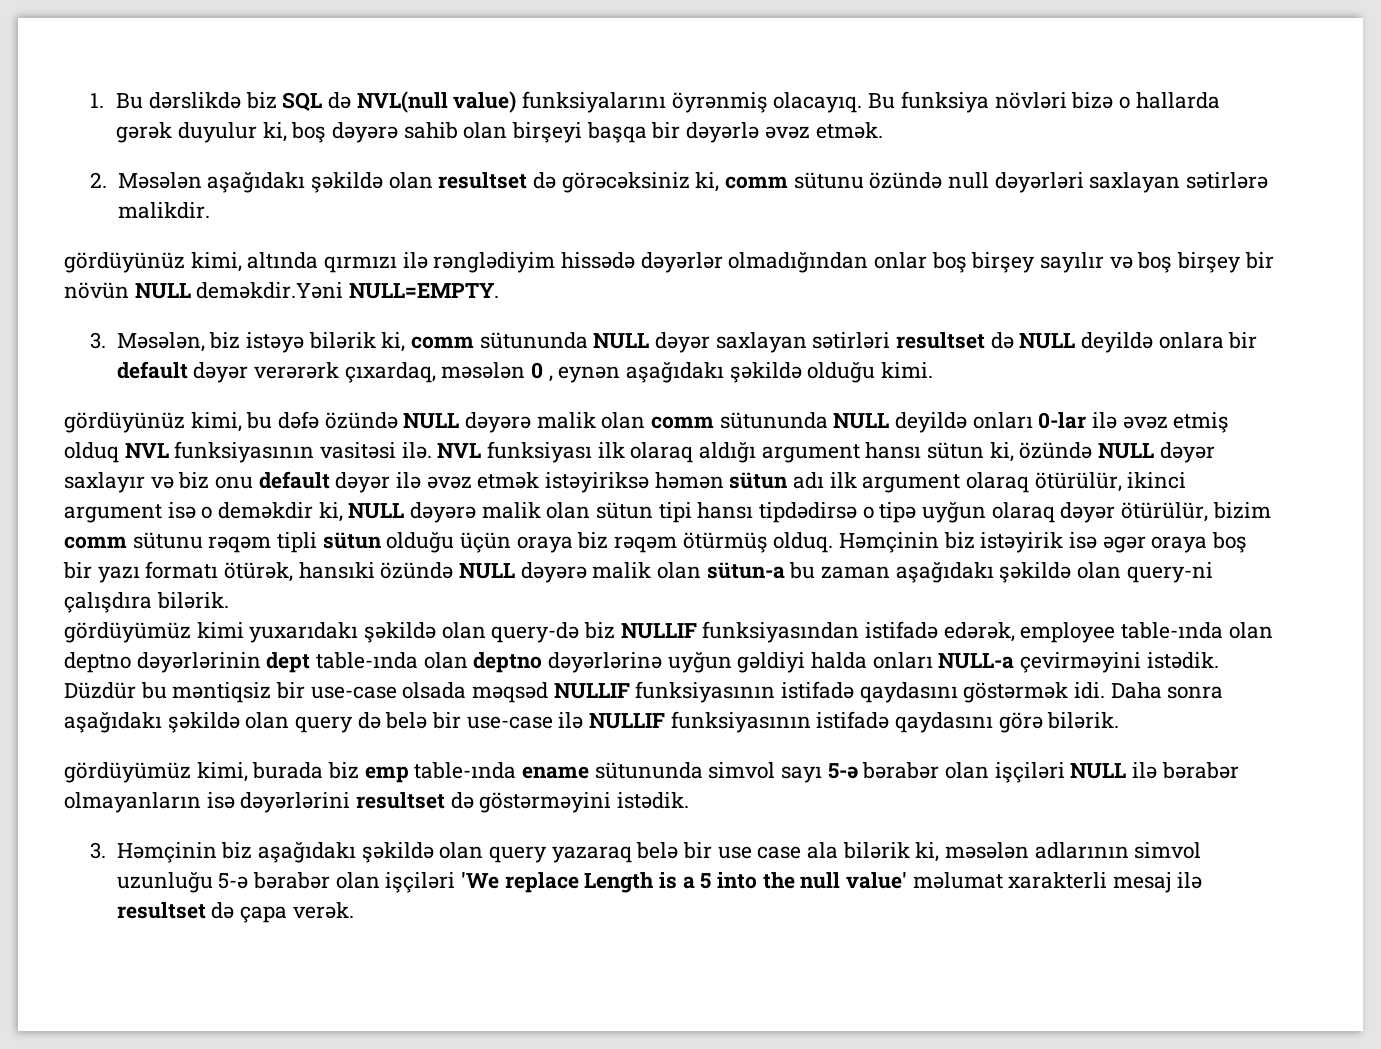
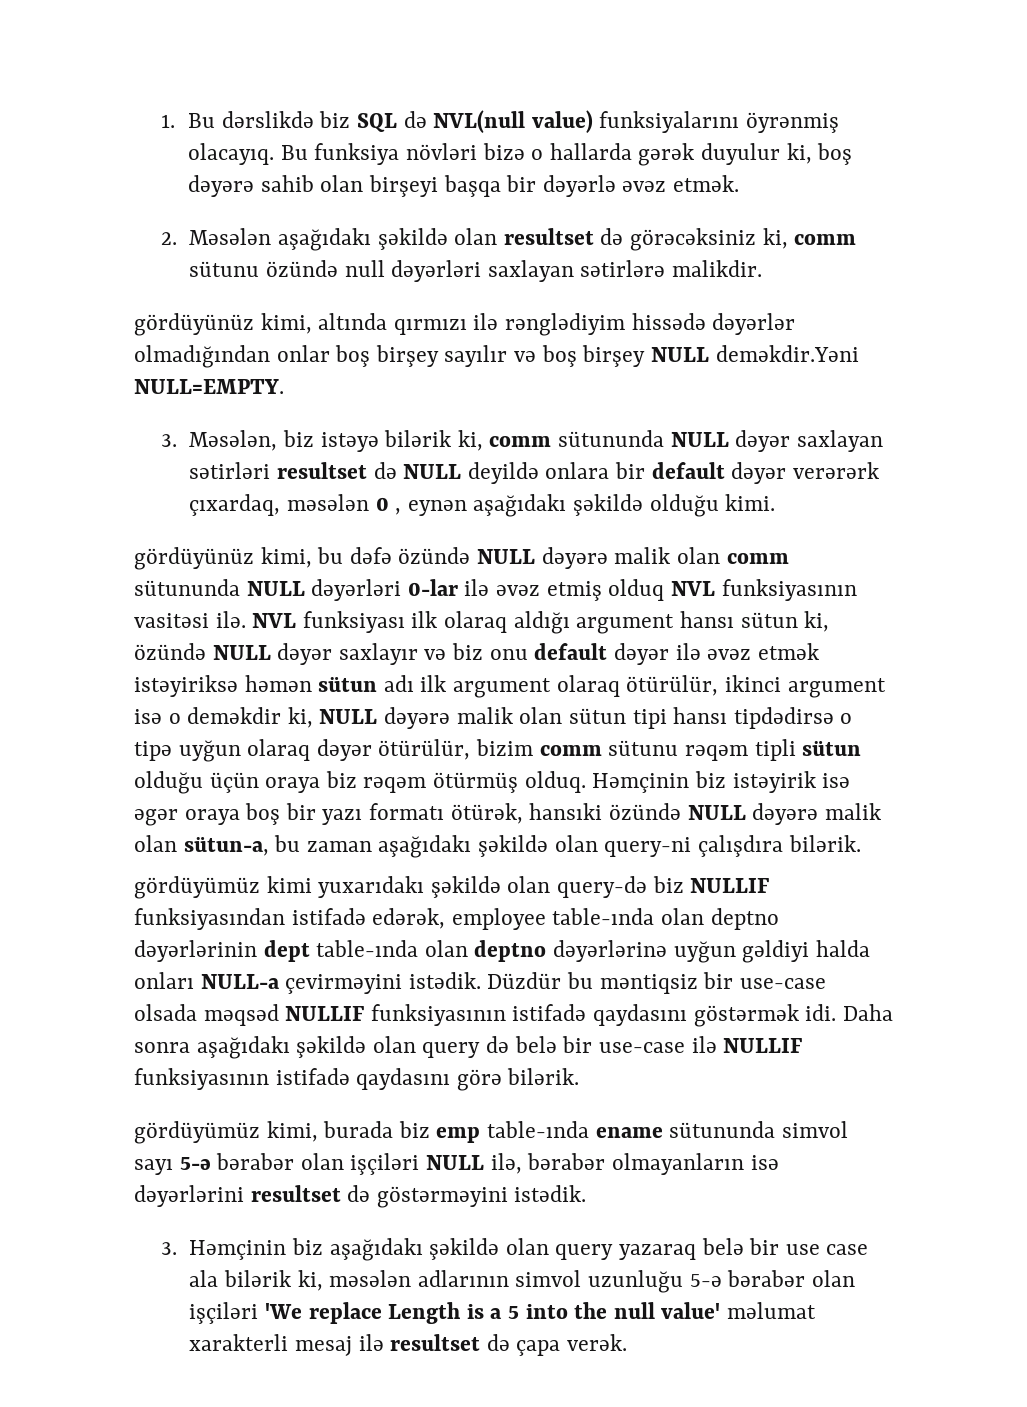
[1244,252,1274,269] [64,282,129,299] bir növün -> (646, 356) none
[895,412,1033,433] deyildə onları -> [311,579,402,601] dəyərləri
[706,562,785,579] sütun-a -> [183,837,269,856] sütun-a,
[1132,762,1158,779] ilə -> [490,1153,522,1174] ilə,

